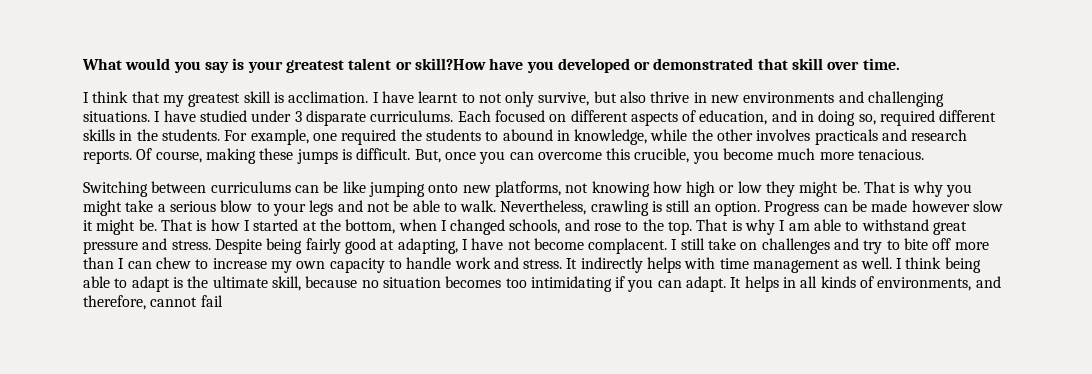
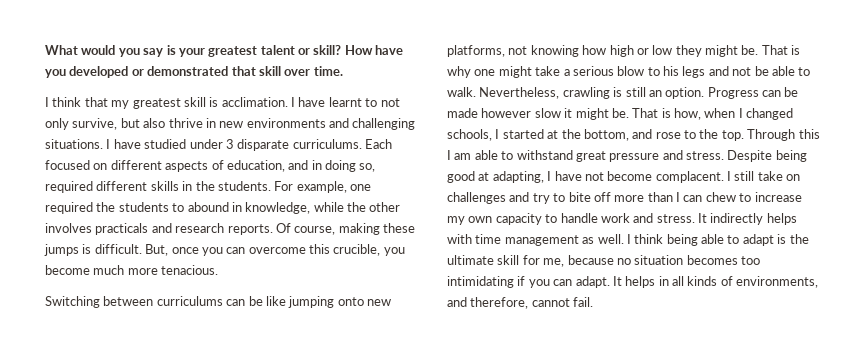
[414,58,486,70] skill?How -> [313,45,373,55] skill? How
[946,184,973,197] you -> [474,69,496,76] one
[272,203,306,216] your -> [663,66,679,76] his
[210,219,240,231] how -> [674,108,794,120] [447,129,492,141] how, when I changed schools,
[398,219,561,235] when I changed schools, -> (629, 135) none
[696,219,776,235] That is why -> [747,129,820,141] Through this
[305,238,341,254] fairly -> (807, 156) none
[271,276,301,291] skill, -> [497,255,565,267] skill for me,
[200,295,223,307] fail -> [573,297,594,307] fail.

